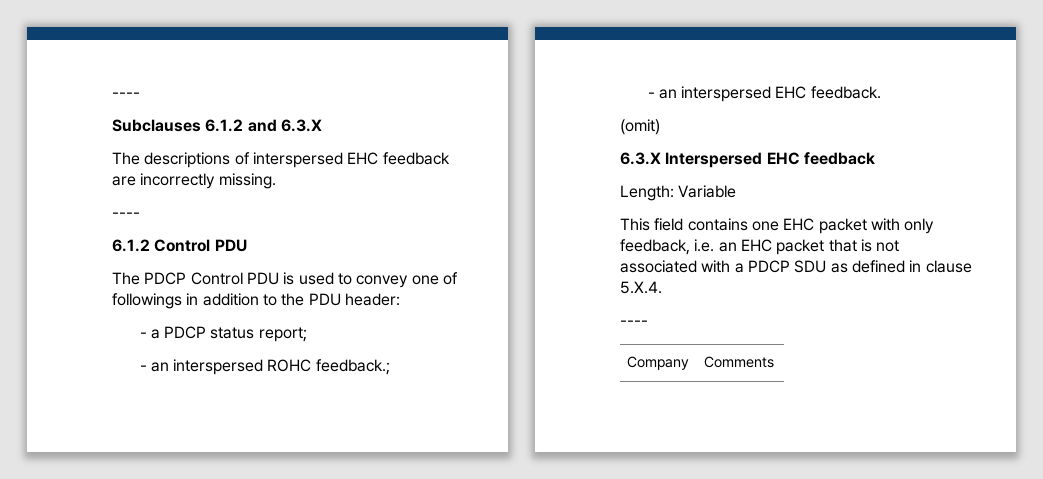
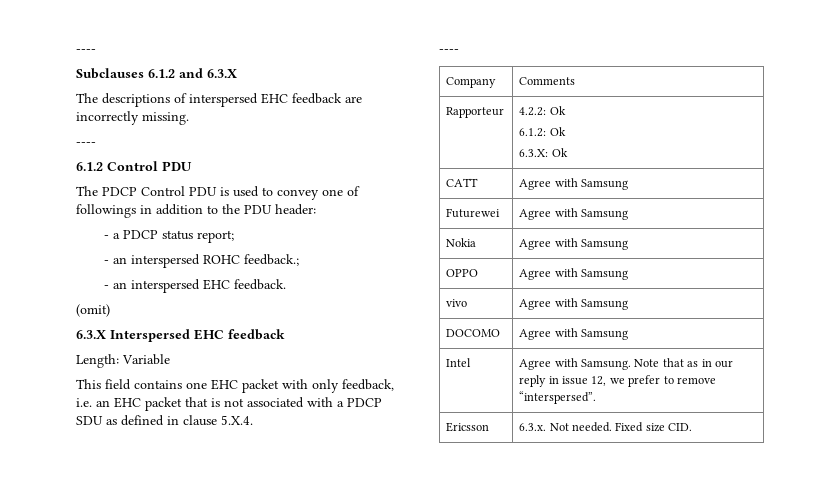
(775, 362) none -> [446,107,505,118] [519,106,566,116] [519,127,566,137] [519,148,568,157] [446,178,479,187] [519,178,628,190] [446,208,501,218] [519,208,628,220] [446,238,477,247] [519,238,628,250] [446,269,479,277] [519,268,628,280] [446,299,468,307] [519,298,628,310] [446,329,501,337] [519,328,628,340] [446,358,472,367] [519,358,733,370] [519,375,716,387] [519,391,597,404] [446,422,490,432] [519,422,693,432] // Rapporteur | 4.2.2: Ok // 6.1.2: Ok // 6.3.X: Ok // CATT | Agree with Samsung // Futurewei | Agree with Samsung // Nokia | Agree with Samsung // OPPO | Agree with Samsung // vivo | Agree with Samsung // DOCOMO | Agree with Samsung // Intel | Agree with Samsung. Note that as in our reply in issue 12, we prefer to remove “interspersed”. // Ericsson | 6.3.x. Not needed. Fixed size CID.

